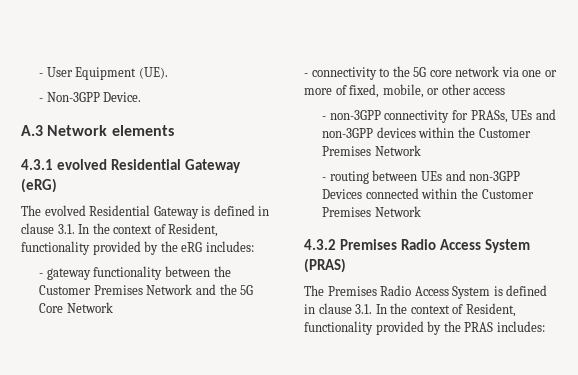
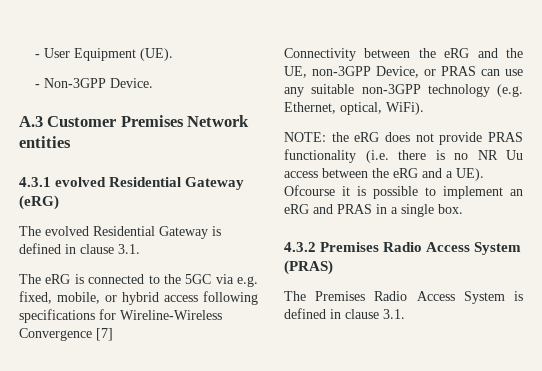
[47,125,174,136] Network elements -> [47,115,250,127] [19,136,71,148] Customer Premises Network entities
[78,223,219,237] [21,241,254,255] [39,266,231,280] [39,284,254,295] [39,302,113,313] [304,66,557,80] [304,85,347,95] In the context of Resident, functionality provided by the eRG includes: // - gateway functionality between the Customer Premises Network and the 5G Core Network // - connectivity to the 5G core network via one or more of -> [19,274,258,287] // The eRG is connected to the 5GC via e.g.
[441,84,506,95] [322,109,556,123] [322,127,531,138] [322,145,421,156] [322,170,521,184] [322,188,534,199] [322,206,421,217] other access // - non-3GPP connectivity for PRASs, UEs and non-3GPP devices within the Customer Premises Network // - routing between UEs and non-3GPP Devices connected within the Customer Premises Network -> [122,291,258,305] [19,309,222,323] [19,328,113,341] [284,48,523,61] [284,66,523,78] [284,84,523,97] [284,102,424,115] [284,132,523,145] [284,149,523,163] [284,168,484,181] [284,185,523,199] [284,204,463,217] hybrid access following specifications for Wireline-Wireless Convergence [7] // Connectivity between the eRG and the UE, non-3GPP Device, or PRAS can use any suitable non-3GPP technology (e.g. Ethernet, optical, WiFi). // NOTE: the eRG does not provide PRAS functionality (i.e. there is no NR Uu access between the eRG and a UE). Ofcourse it is possible to implement an eRG and PRAS in a single box.
[375,303,516,317] [304,321,545,335] In the context of Resident, functionality provided by the PRAS includes: -> (405, 314) none

